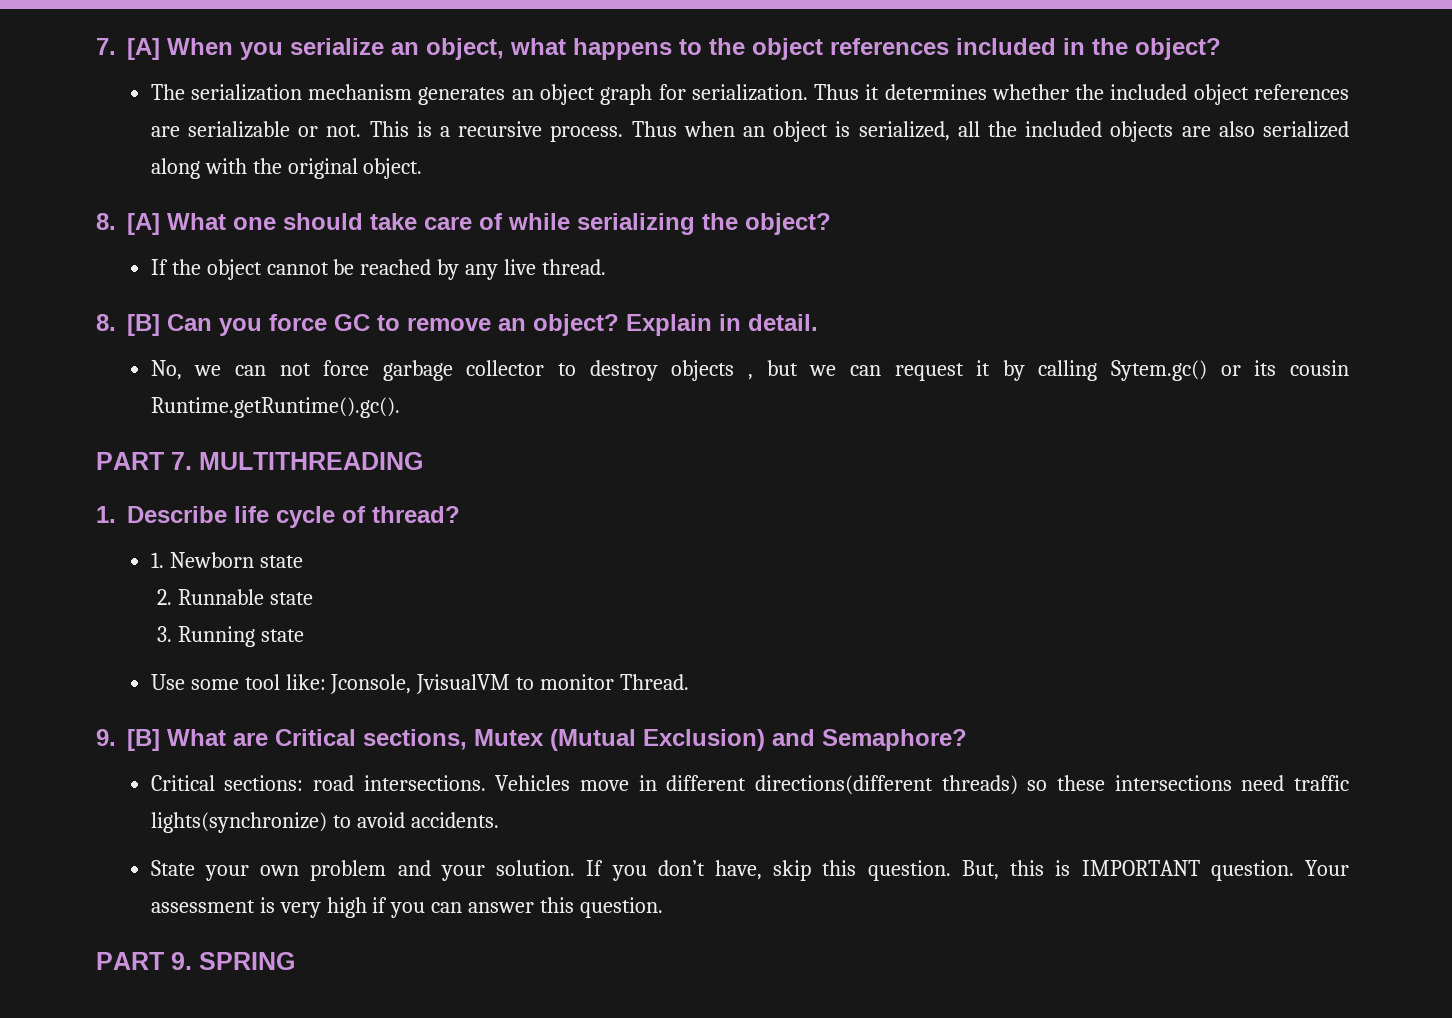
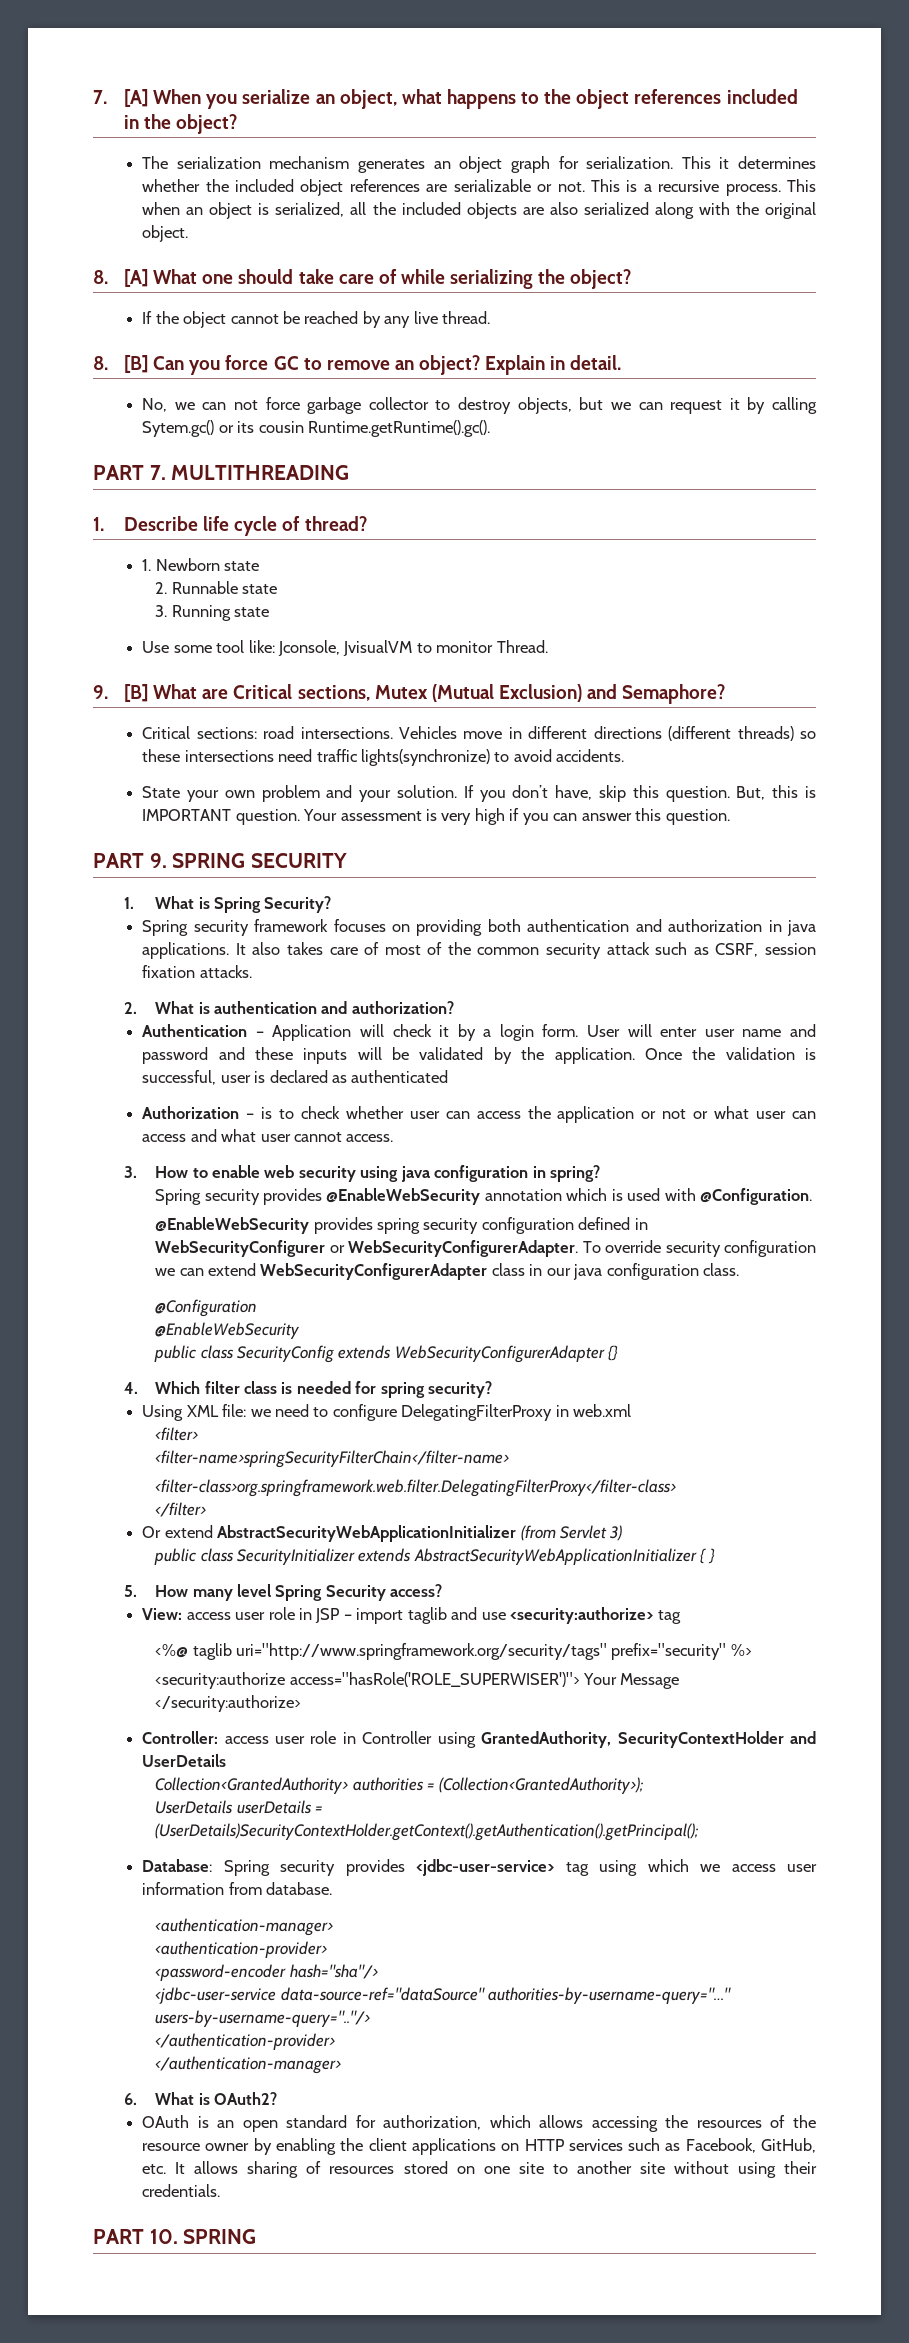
[814,84,860,100] Thus -> [681,156,711,169] This
[631,121,677,137] Thus -> [786,179,816,192] This
[671,360,754,381] objects , -> [517,397,572,414] objects,
[755,775,934,795] directions(different -> [593,726,732,741] directions (different
(295, 961) none -> [250,853,347,868] [124,896,332,913] [142,919,817,936] [142,942,816,959] [142,965,252,978] [124,1001,454,1014] [142,1024,816,1041] [142,1047,816,1064] [142,1070,449,1085] [142,1106,816,1123] [142,1129,394,1142] [124,1165,601,1182] [155,1188,813,1205] [155,1217,648,1234] [155,1240,816,1257] [155,1263,740,1280] [155,1299,258,1317] [155,1322,301,1339] [154,1345,619,1363] [124,1381,493,1398] [142,1404,632,1421] [155,1427,199,1441] [155,1450,510,1468] [155,1479,677,1497] [155,1502,207,1517] [142,1525,623,1542] [154,1548,715,1565] [124,1584,443,1601] [142,1607,681,1624] [155,1643,752,1660] [155,1672,680,1689] [155,1695,302,1712] [142,1731,816,1748] [142,1754,227,1767] [155,1777,645,1794] [155,1800,324,1814] [155,1823,700,1841] [142,1859,818,1876] [142,1882,333,1895] [155,1918,334,1936] [155,1941,328,1958] [155,1964,378,1981] [155,1987,732,2004] [155,2010,371,2027] [155,2033,336,2050] [155,2056,342,2074] [124,2092,278,2105] [142,2115,816,2132] [142,2138,816,2155] [142,2161,818,2178] [142,2184,221,2197] [93,2229,257,2244] SECURITY // 1. What is Spring Security? // Spring security framework focuses on providing both authentication and authorization in java applications. It also takes care of most of the common security attack such as CSRF, session fixation attacks. // 2. What is authentication and authorization? // Authentication – Application will check it by a login form. User will enter user name and password and these inputs will be validated by the application. Once the validation is successful, user is declared as authenticated // Authorization – is to check whether user can access the application or not or what user can access and what user cannot access. // 3. How to enable web security using java configuration in spring? // Spring security provides @EnableWebSecurity annotation which is used with @Configuration. // @EnableWebSecurity provides spring security configuration defined in WebSecurityConfigurer or WebSecurityConfigurerAdapter. To override security configuration we can extend WebSecurityConfigurerAdapter class in our java configuration class. // @Configuration // @EnableWebSecurity // public class SecurityConfig extends WebSecurityConfigurerAdapter {} // 4. Which filter class is needed for spring security? // Using XML file: we need to configure DelegatingFilterProxy in web.xml // <filter> // <filter-name>springSecurityFilterChain</filter-name> // <filter-class>org.springframework.web.filter.DelegatingFilterProxy</filter-class> // </filter> // Or extend AbstractSecurityWebApplicationInitializer (from Servlet 3) // public class SecurityInitializer extends AbstractSecurityWebApplicationInitializer { } // 5. How many level Spring Security access? // View: access user role in JSP – import taglib and use <security:authorize> tag // <%@ taglib uri="http://www.springframework.org/security/tags" prefix="security" %> // <security:authorize access="hasRole('ROLE_SUPERWISER')"> Your Message </security:authorize> // Controller: access user role in Controller using GrantedAuthority, SecurityContextHolder and UserDetails // Collection<GrantedAuthority> authorities = (Collection<GrantedAuthority>); // UserDetails userDetails = (UserDetails)SecurityContextHolder.getContext().getAuthentication().getPrincipal(); // Database: Spring security provides <jdbc-user-service> tag using which we access user information from database. // <authentication-manager> // <authentication-provider> // <password-encoder hash="sha"/> // <jdbc-user-service data-source-ref="dataSource" authorities-by-username-query="…" users-by-username-query=".."/> // </authentication-provider> // </authentication-manager> // 6. What is OAuth2? // OAuth is an open standard for authorization, which allows accessing the resources of the resource owner by enabling the client applications on HTTP services such as Facebook, GitHub, etc. It allows sharing of resources stored on one site to another site without using their credentials. // PART 10. SPRING

